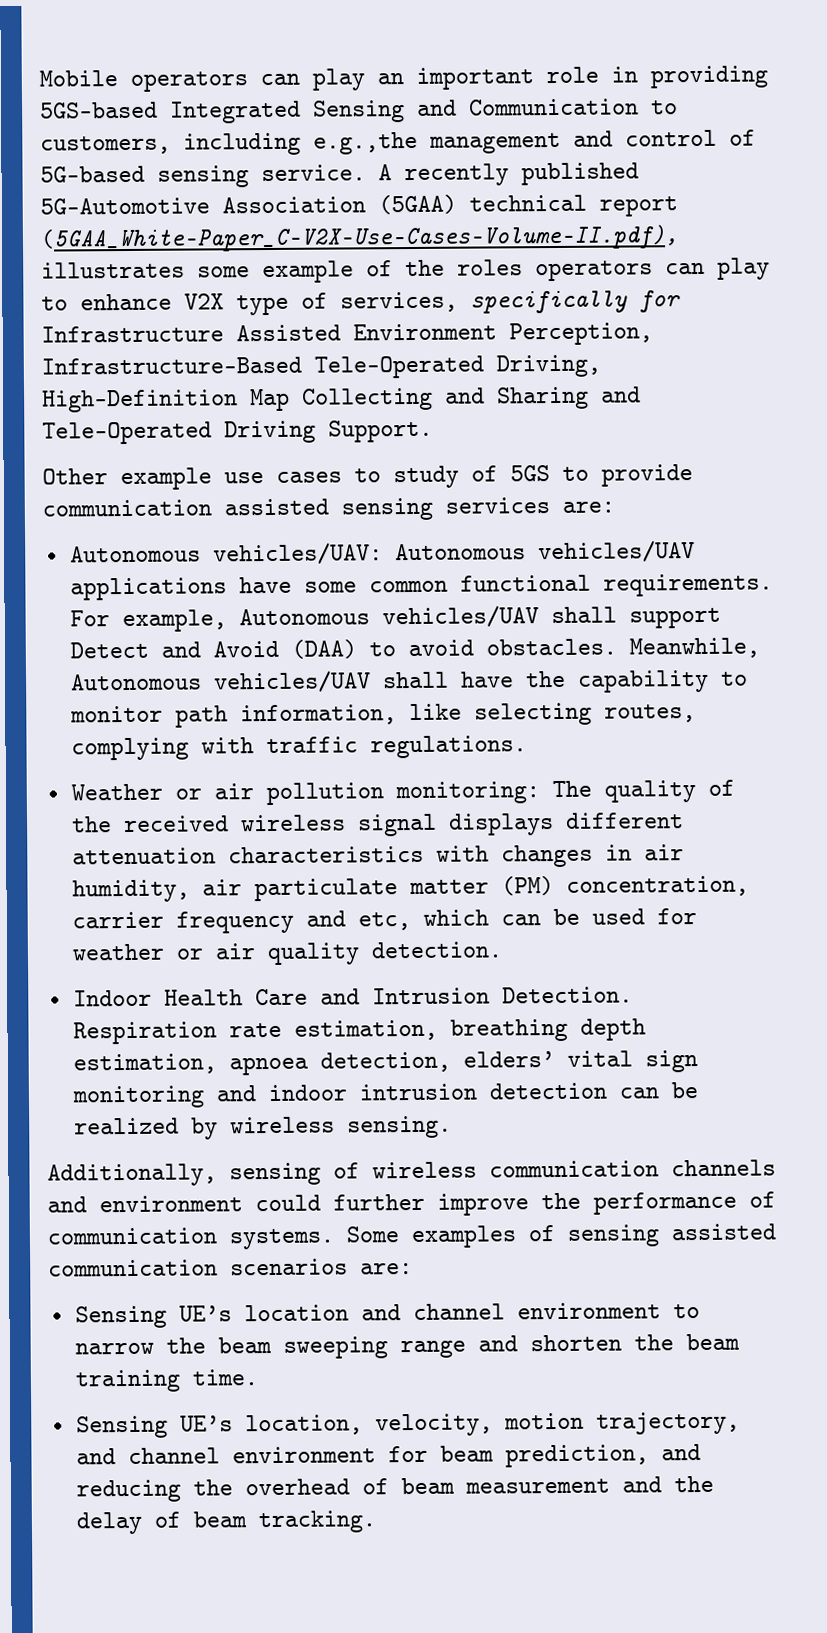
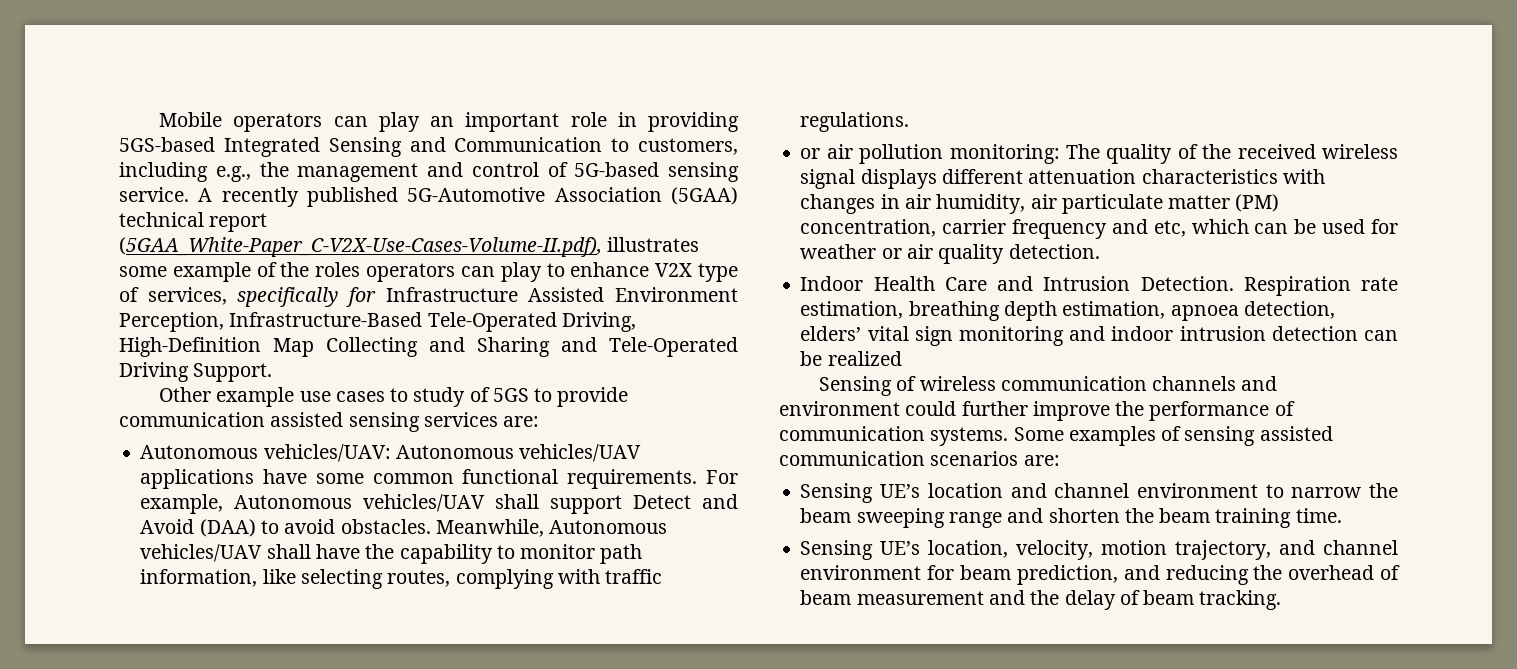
[313,131,418,155] e.g.,the -> [215,162,289,182] e.g., the
[70,783,163,801] Weather -> (910, 122) none
[190,1115,452,1140] [47,1162,321,1187] by wireless sensing. // Additionally, sensing -> [819,376,893,396] // Sensing

